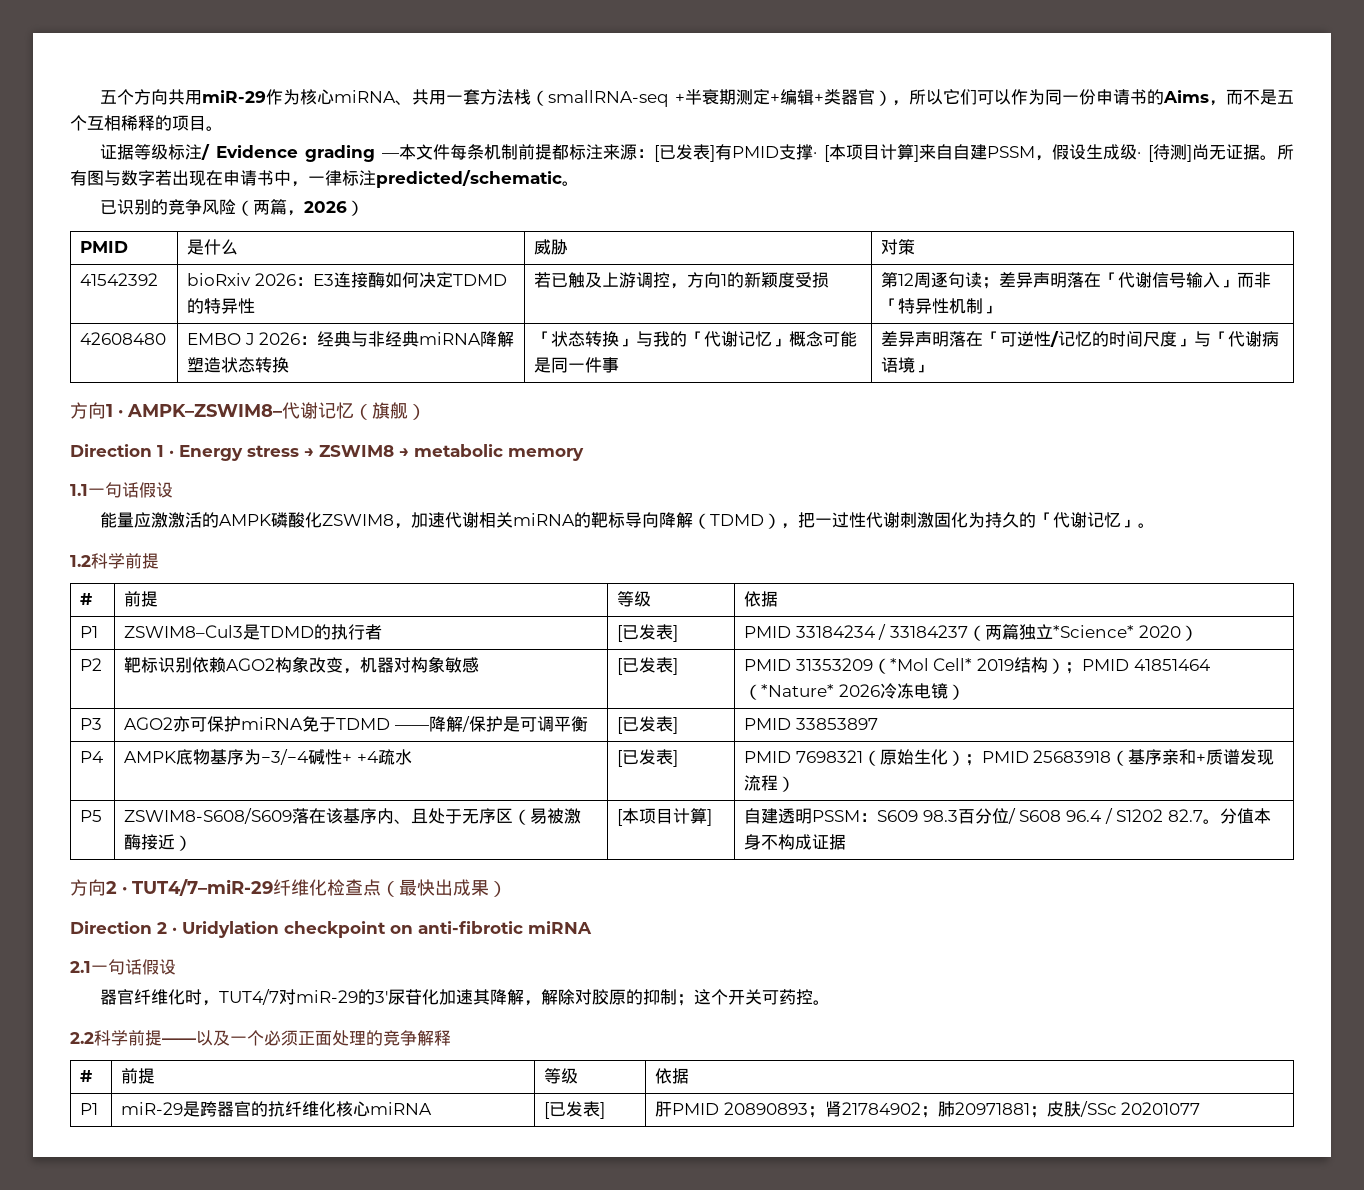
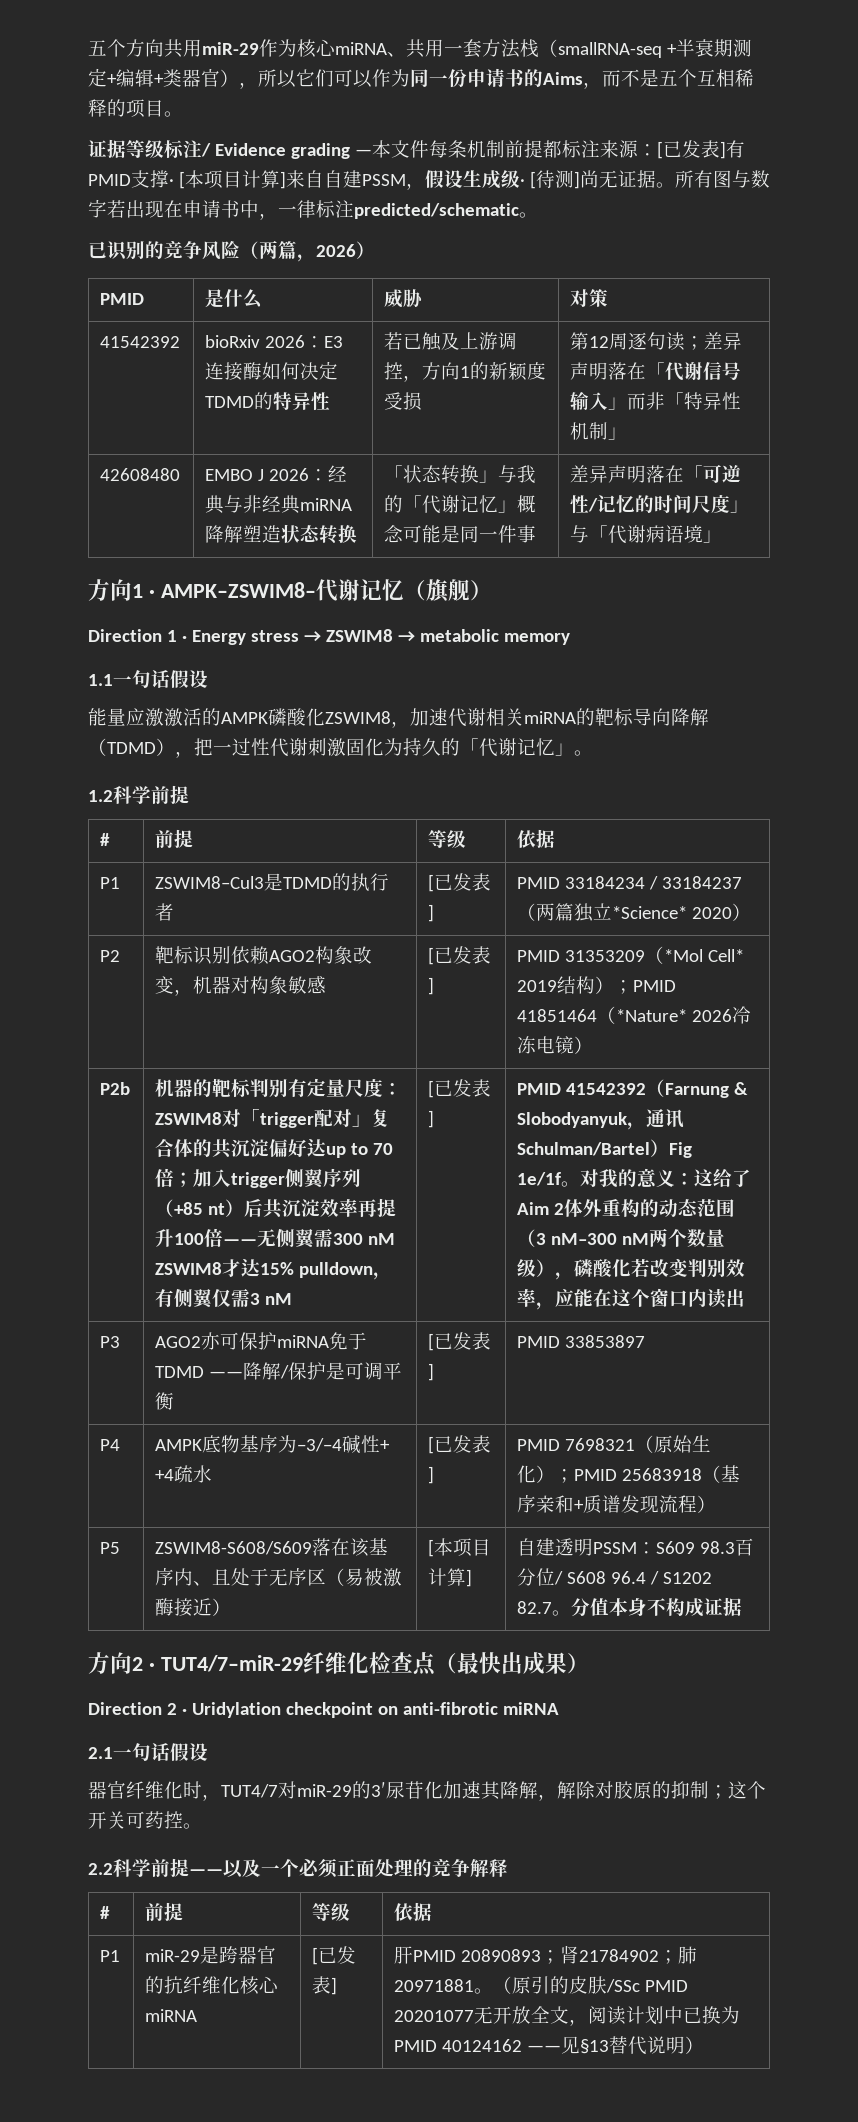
(965, 692) none -> [100,1082,131,1095] [155,1078,403,1098] [155,1109,391,1128] [155,1139,394,1158] [155,1168,362,1189] [155,1198,397,1218] [155,1228,396,1249] [155,1259,393,1280] [155,1288,293,1309] [428,1079,492,1098] [428,1110,435,1128] [517,1079,749,1098] [517,1109,685,1130] [517,1139,693,1158] [517,1168,752,1188] [517,1199,736,1217] [517,1228,726,1247] [517,1258,746,1280] [517,1288,746,1310] // P2b | 机器的靶标判别有定量尺度：ZSWIM8对「trigger配对」复合体的共沉淀偏好达up to 70倍；加入trigger侧翼序列（+85 nt）后共沉淀效率再提升100倍——无侧翼需300 nM ZSWIM8才达15% pulldown，有侧翼仅需3 nM | [已发表] | PMID 41542392（Farnung & Slobodyanyuk，通讯Schulman/Bartel）Fig 1e/1f。对我的意义：这给了Aim 2体外重构的动态范围（3 nM–300 nM两个数量级），磷酸化若改变判别效率，应能在这个窗口内读出
[1029,1101,1201,1118] ；皮肤/SSc 20201077 -> [474,1976,689,1994] [394,2006,741,2026] [394,2036,705,2055] 。（原引的皮肤/SSc PMID 20201077无开放全文，阅读计划中已换为PMID 40124162 ——见§13替代说明）

